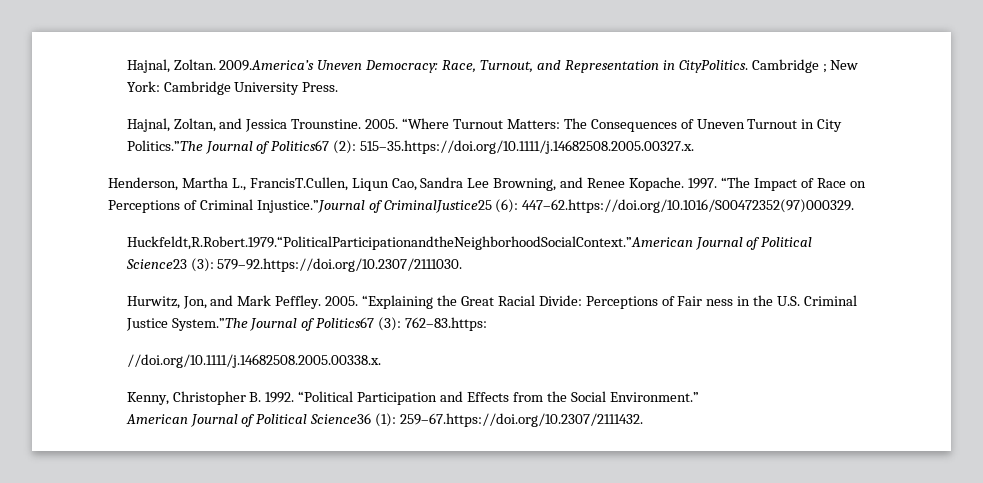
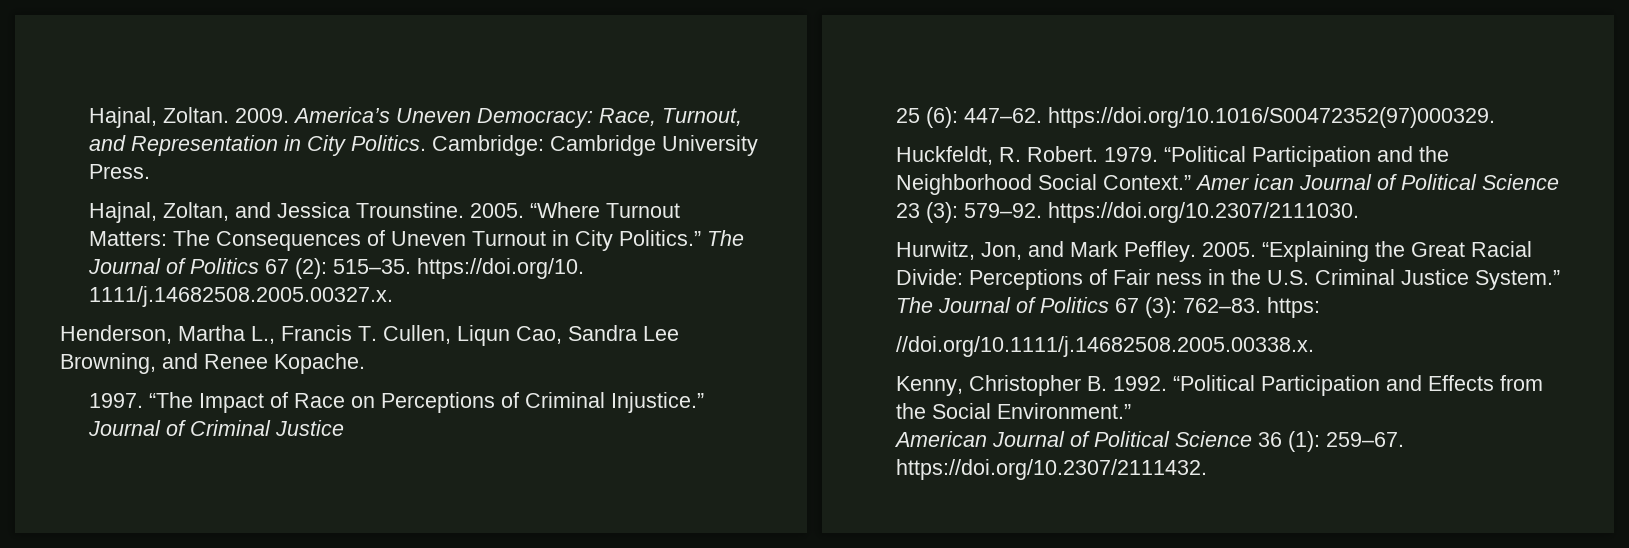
[219,60,315,71] 2009.America’s -> [235,107,391,123] 2009. America’s
[678,59,859,73] [126,81,160,92] CityPolitics. Cambridge ; New York: -> [307,135,545,156] City Politics. Cambridge:
[126,140,695,154] Politics.”The Journal of Politics67 (2): 515–35.https://doi.org/10.1111/j.14682508.2005.00327.x. -> [619,230,745,246] [88,258,585,279] [89,286,394,307] Politics.” The Journal of Politics 67 (2): 515–35. https://doi.org/10. 1111/j.14682508.2005.00327.x.
[249,177,348,191] FrancisT.Cullen, -> [281,325,451,344] Francis T. Cullen,
(685, 184) none -> (365, 363) //
[256,199,855,213] [126,236,813,250] [125,258,463,272] Injustice.”Journal of CriminalJustice25 (6): 447–62.https://doi.org/10.1016/S00472352(97)000329. // Huckfeldt,R.Robert.1979.“PoliticalParticipationandtheNeighborhoodSocialContext.”American Journal of Political Science23 (3): 579–92.https://doi.org/10.2307/2111030. -> [611,392,705,413] [88,420,345,436] [896,107,1496,128] [896,146,1450,167] [896,174,1560,195] [896,202,1360,223] Injustice.” Journal of Criminal Justice // 25 (6): 447–62. https://doi.org/10.1016/S00472352(97)000329. // Huckfeldt, R. Robert. 1979. “Political Participation and the Neighborhood Social Context.” Amer ican Journal of Political Science 23 (3): 579–92. https://doi.org/10.2307/2111030.
[171,317,488,331] System.”The Journal of Politics67 (3): 762–83.https: -> [1475,270,1561,290] [896,297,1321,318] System.” The Journal of Politics 67 (3): 762–83. https:
[310,413,644,427] Science36 (1): 259–67.https://doi.org/10.2307/2111432. -> [1175,431,1405,452] [896,459,1208,480] Science 36 (1): 259–67. https://doi.org/10.2307/2111432.

